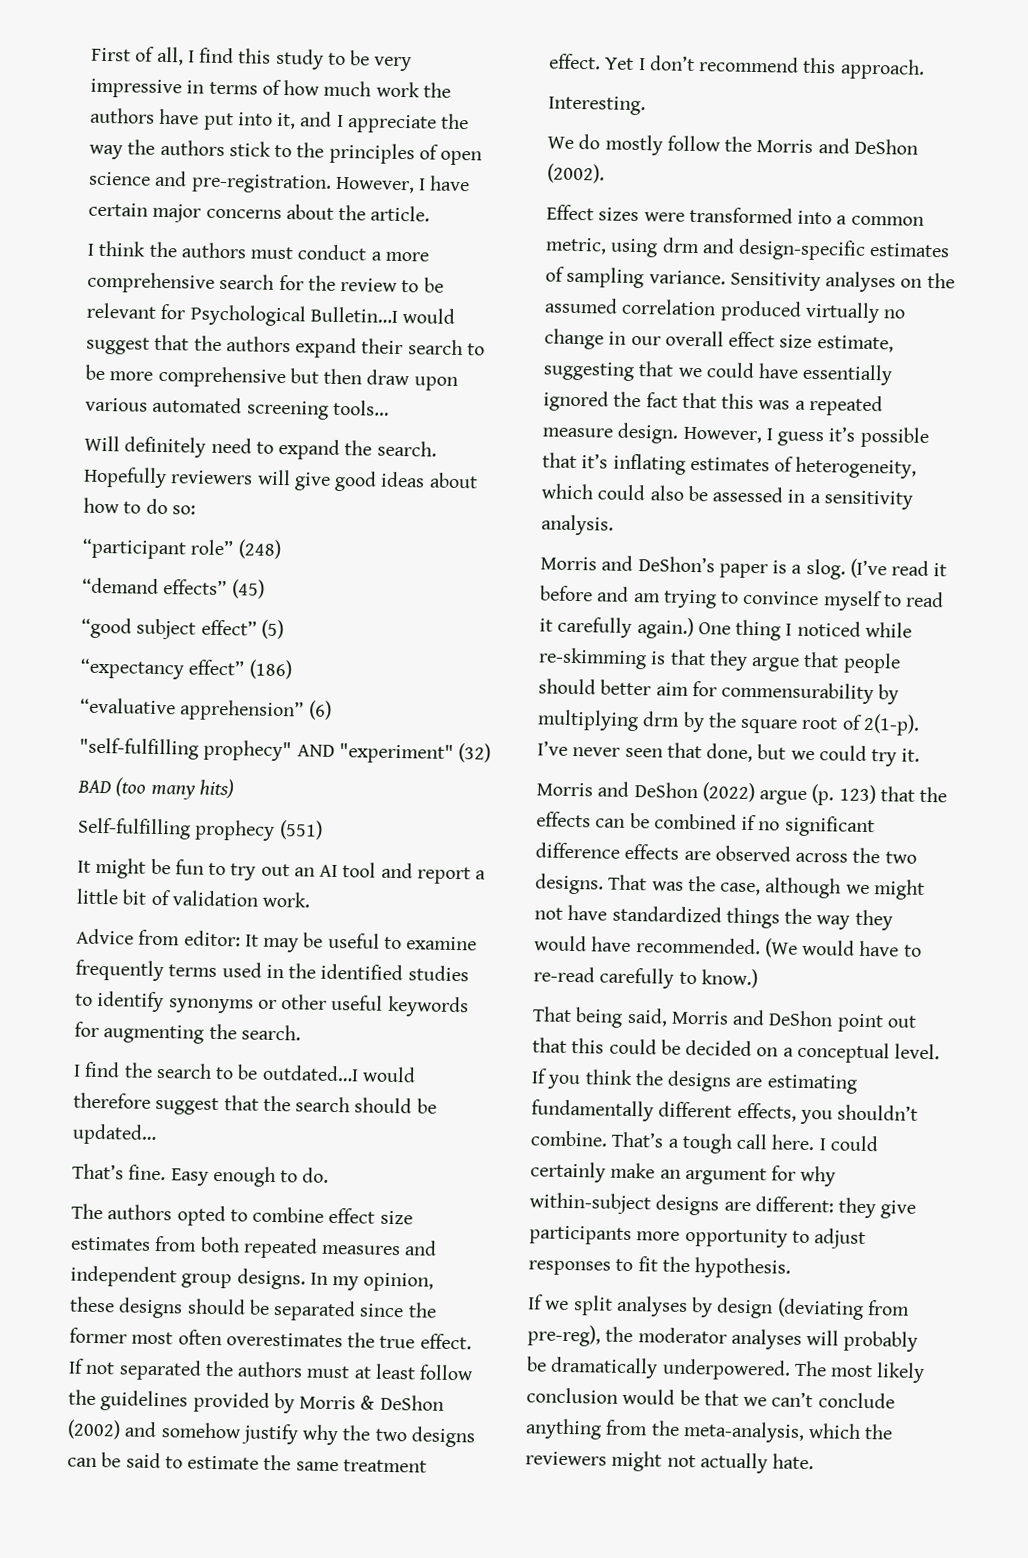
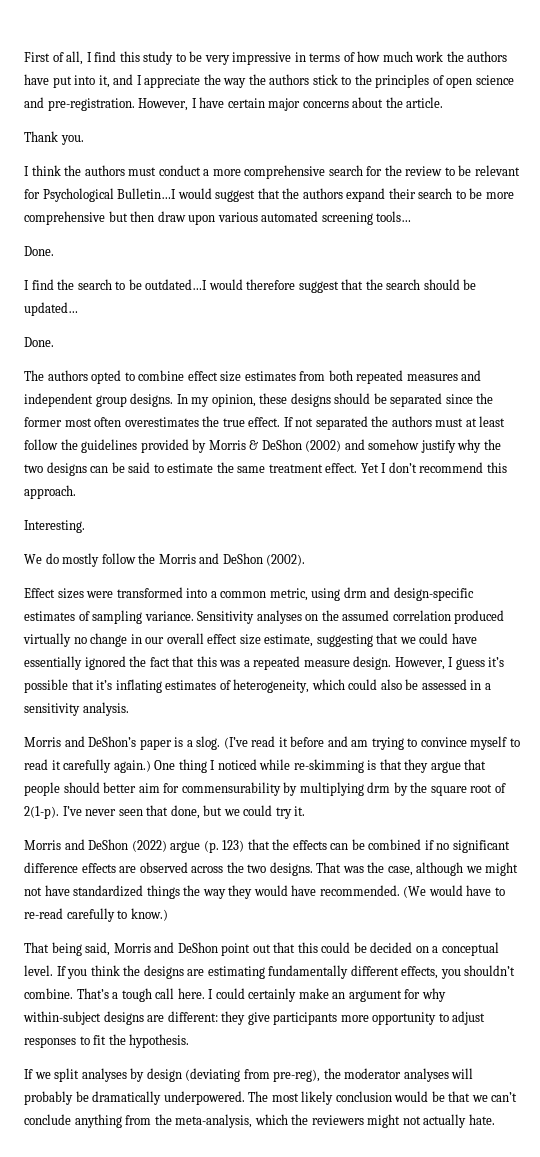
(431, 213) none -> [24,131,84,145] // Thank you.
[84,435,437,461] [83,466,478,492] [83,497,196,515] [82,538,282,560] [82,577,265,599] [81,617,284,640] [80,658,292,680] [80,697,332,722] [79,737,492,764] [77,777,234,800] [77,817,323,841] [77,857,487,885] [76,888,312,908] [76,928,478,953] [75,959,469,982] [75,990,469,1018] [74,1021,301,1044] Will definitely need to expand the search. Hopefully reviewers will give good ideas about how to do so: // “participant role” (248) // “demand effects” (45) // “good subject effect” (5) // “expectancy effect” (186) // “evaluative apprehension” (6) // "self-fulfilling prophecy" AND "experiment" (32) // BAD (too many hits) // Self-fulfilling prophecy (551) // It might be fun to try out an AI tool and report a little bit of validation work. // Advice from editor: It may be useful to examine frequently terms used in the identified studies to identify synonyms or other useful keywords for augmenting the search. -> [24,246,54,256] Done.
[72,1163,330,1188] That’s fine. Easy enough to do. -> [24,337,54,347] Done.

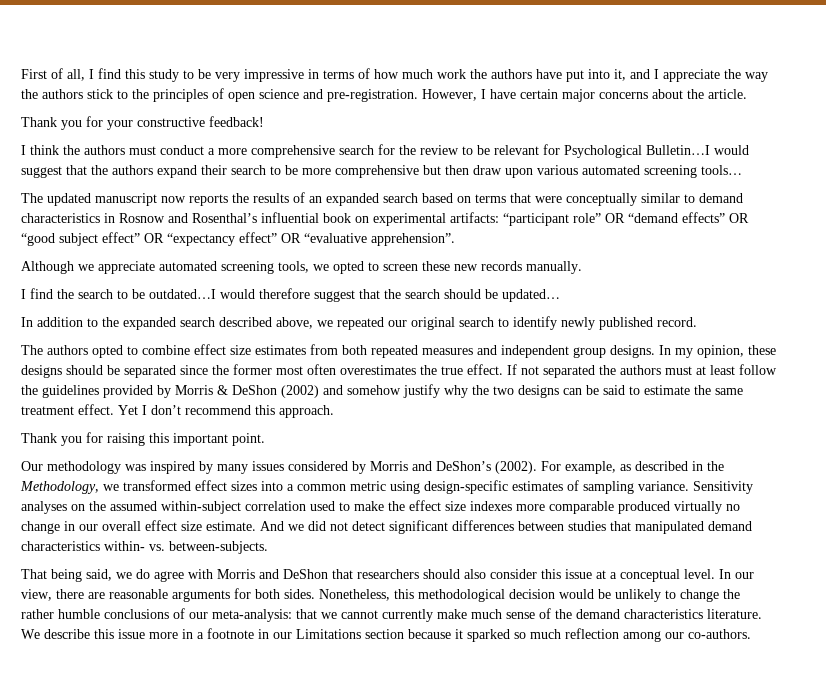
[60,135,84,145] you. -> [61,116,264,130] you for your constructive feedback!
[24,246,54,256] Done. -> [21,192,743,206] [21,212,749,226] [21,232,455,246] [21,261,582,274] The updated manuscript now reports the results of an expanded search based on terms that were conceptually similar to demand characteristics in Rosnow and Rosenthal’s influential book on experimental artifacts: “participant role” OR “demand effects” OR “good subject effect” OR “expectancy effect” OR “evaluative apprehension”. // Although we appreciate automated screening tools, we opted to screen these new records manually.
[24,337,54,347] Done. -> [21,316,697,330] In addition to the expanded search described above, we repeated our original search to identify newly published record.
[24,520,85,533] [24,553,263,567] Interesting. // We do mostly follow the Morris and DeShon -> [21,432,265,446] [21,461,491,474] Thank you for raising this important point. // Our methodology was inspired by many issues considered by Morris and DeShon’s
[24,587,391,601] // Effect sizes were transformed into a common metric, using drm and -> [541,461,724,474] [20,480,420,494] For example, as described in the Methodology, we transformed effect sizes into a common metric using
[392,610,451,621] correlation -> [161,500,614,514] within-subject correlation used to make the effect size indexes more comparable
[264,633,477,647] [24,656,505,670] [24,679,491,693] [24,702,129,716] [24,736,520,750] [24,759,487,773] [24,782,506,796] [24,805,306,819] [24,839,510,853] [24,862,519,876] [24,885,505,899] [24,908,168,922] [24,942,499,956] [24,965,516,979] [24,988,446,1002] [23,1011,486,1025] [24,1034,190,1048] [24,1068,474,1082] [24,1091,518,1105] [24,1114,495,1128] estimate, suggesting that we could have essentially ignored the fact that this was a repeated measure design. However, I guess it’s possible that it’s inflating estimates of heterogeneity, which could also be assessed in a sensitivity analysis. // Morris and DeShon’s paper is a slog. (I’ve read it before and am trying to convince myself to read it carefully again.) One thing I noticed while re-skimming is that they argue that people should better aim for commensurability by multiplying drm by the square root of 2(1-p). I’ve never seen that done, but we could try it. // Morris and DeShon (2022) argue (p. 123) that the effects can be combined if no significant difference effects are observed across the two designs. That was the case, although we might not have standardized things the way they would have recommended. (We would have to re-read carefully to know.) // That being said, Morris and DeShon point out that this could be decided on a conceptual level. If you think the designs are estimating fundamentally different effects, you shouldn’t combine. That’s a tough call here. I could certainly make an argument for why within-subject designs are different: they give participants more opportunity to adjust responses to fit the hypothesis. // If we split analyses by design (deviating from pre-reg), the moderator analyses will probably be dramatically underpowered. The most likely conclusion would be that we can’t conclude anything from the meta-analysis, which the reviewers might not actually hate. -> [206,520,752,534] [21,541,268,554] [21,569,754,582] [21,588,740,602] [21,608,762,622] [21,628,751,642] estimate. And we did not detect significant differences between studies that manipulated demand characteristics within- vs. between-subjects. // That being said, we do agree with Morris and DeShon that researchers should also consider this issue at a conceptual level. In our view, there are reasonable arguments for both sides. Nonetheless, this methodological decision would be unlikely to change the rather humble conclusions of our meta-analysis: that we cannot currently make much sense of the demand characteristics literature. We describe this issue more in a footnote in our Limitations section because it sparked so much reflection among our co-authors.

